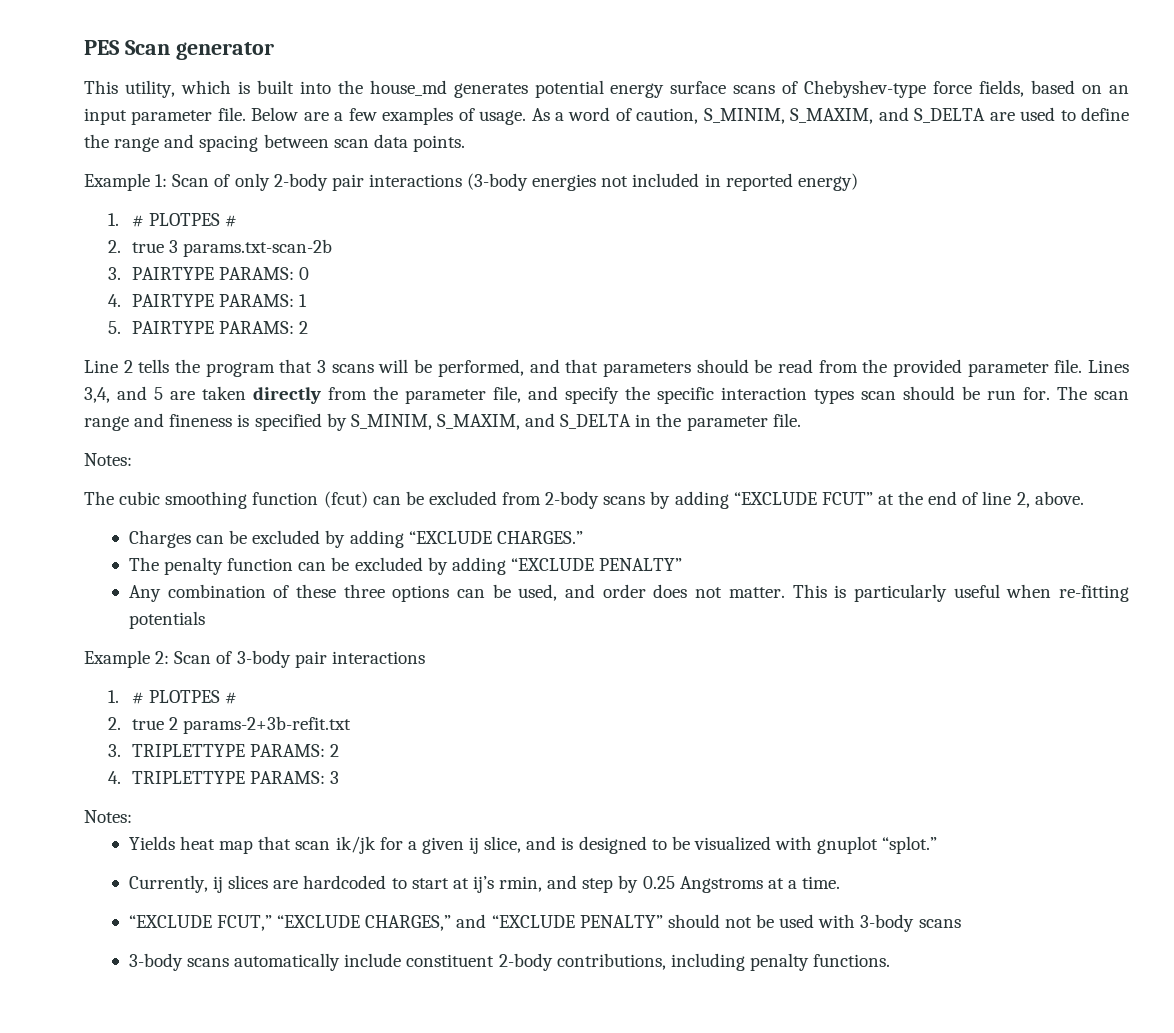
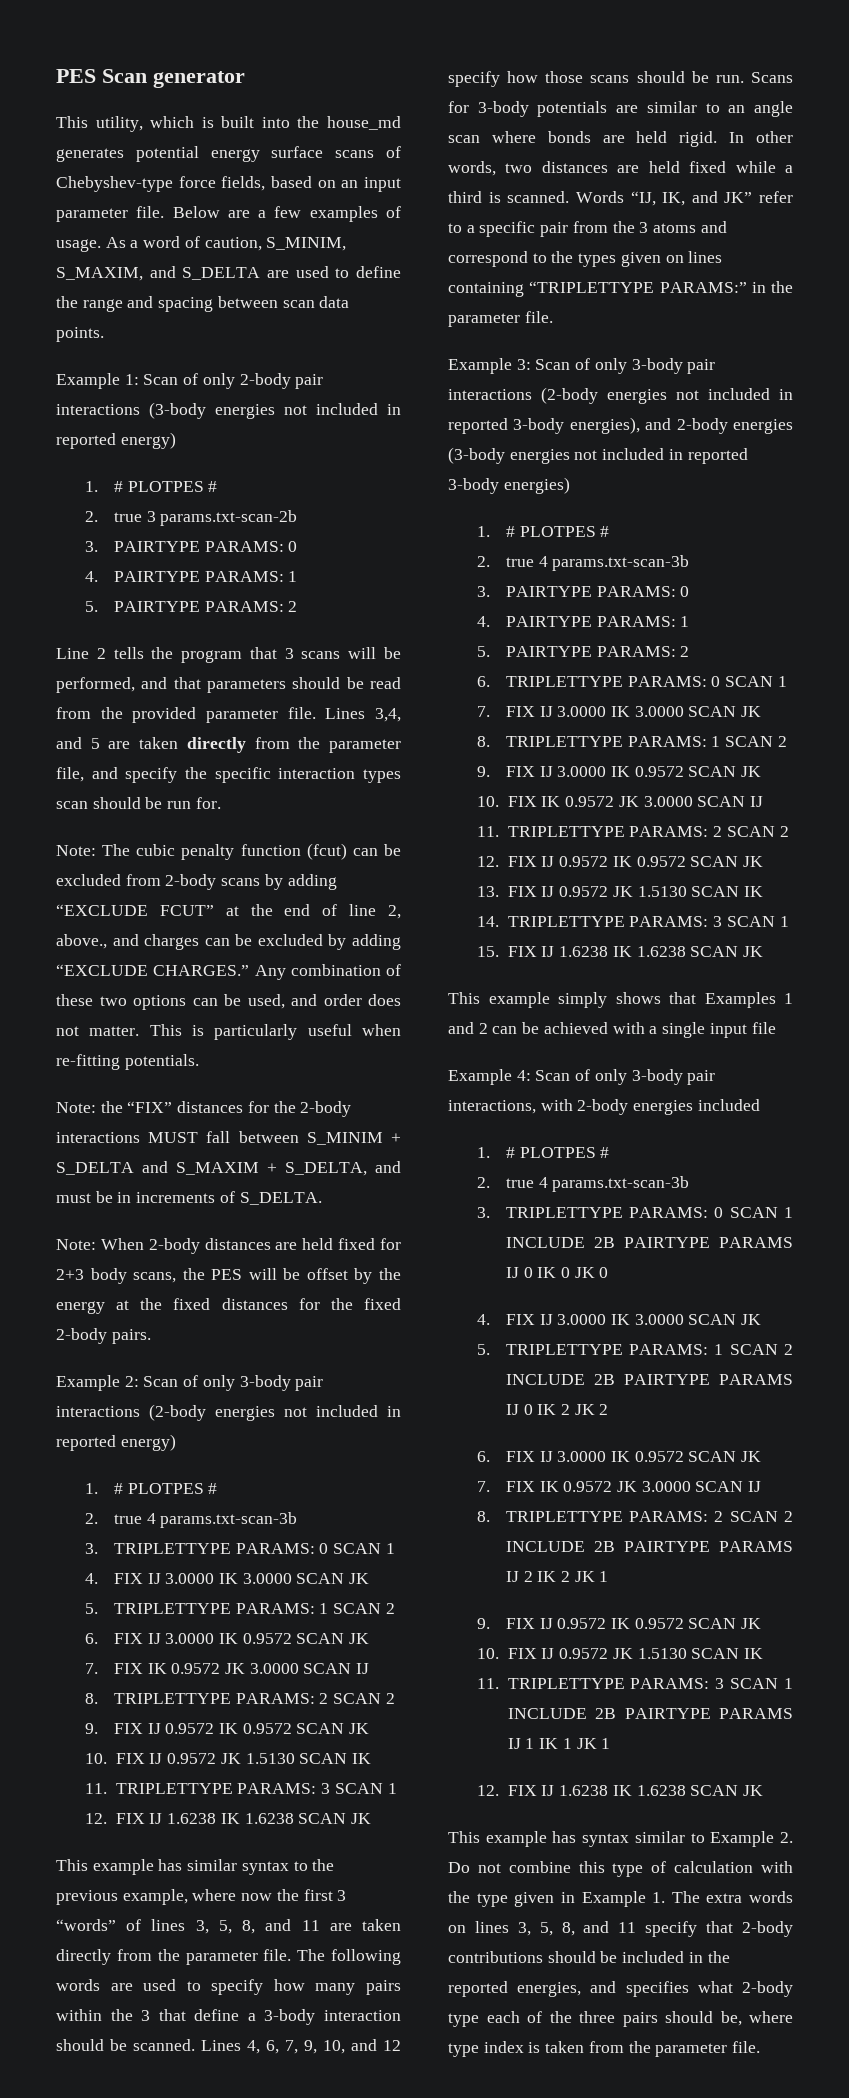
[1057,386,1129,400] [84,413,801,431] [84,453,132,466] The scan range and fineness is specified by S_MINIM, S_MAXIM, and S_DELTA in the parameter file. // Notes: // -> [56,845,96,856] // Note:
[165,491,248,509] smoothing -> [181,844,235,860] penalty
[1034,491,1084,505] [128,530,191,548] above. // Charges -> [56,934,200,950] above., and charges
[128,557,683,575] // The penalty function can be excluded by adding “EXCLUDE PENALTY” // -> (250, 970) none
[343,584,385,598] three -> [99,996,127,1006] two
[128,611,205,629] potentials -> [124,1054,199,1070] [56,1101,352,1117] [56,1131,401,1145] [56,1161,401,1176] [56,1191,322,1205] [56,1238,401,1254] [56,1268,401,1284] [56,1298,401,1314] [56,1328,151,1344] potentials. // Note: the “FIX” distances for the 2-body interactions MUST fall between S_MINIM + S_DELTA and S_MAXIM + S_DELTA, and must be in increments of S_DELTA. // Note: When 2-body distances are held fixed for 2+3 body scans, the PES will be offset by the energy at the fixed distances for the fixed 2-body pairs.
[236,650,425,668] [107,690,238,704] [107,716,352,734] [107,744,340,757] [107,771,340,784] [84,810,132,823] [128,836,938,854] [128,875,841,893] [128,914,961,932] [128,953,891,971] 3-body pair interactions // 1. # PLOTPES # // 2. true 2 params-2+3b-refit.txt // 3. TRIPLETTYPE PARAMS: 2 // 4. TRIPLETTYPE PARAMS: 3 // Notes: // Yields heat map that scan ik/jk for a given ij slice, and is designed to be visualized with gnuplot “splot.” // Currently, ij slices are hardcoded to start at ij’s rmin, and step by 0.25 Angstroms at a time. // “EXCLUDE FCUT,” “EXCLUDE CHARGES,” and “EXCLUDE PENALTY” should not be used with 3-body scans // 3-body scans automatically include constituent 2-body contributions, including penalty functions. -> [202,1375,324,1391] [56,1404,401,1421] [56,1434,176,1451] [84,1483,218,1494] [84,1512,298,1528] [84,1543,395,1554] [84,1573,370,1584] [84,1603,395,1614] [84,1633,370,1644] [84,1663,370,1674] [84,1693,395,1704] [84,1723,370,1734] [84,1753,371,1764] [84,1783,397,1794] [84,1813,371,1824] [56,1859,335,1875] [56,1889,347,1905] [56,1919,401,1934] [56,1949,401,1965] [56,1979,401,1995] [56,2009,401,2025] [56,2039,401,2054] [448,71,793,87] [448,101,793,117] [448,131,793,147] [448,161,793,176] [448,191,793,206] [448,221,727,237] [448,251,723,267] [448,281,793,297] [448,311,553,327] [448,358,716,374] [448,387,793,404] [448,417,793,434] [448,447,748,464] [448,477,570,494] [476,526,610,537] [476,555,690,571] [476,586,690,597] [476,616,690,627] [476,646,690,657] [476,676,787,687] [476,706,762,717] [476,736,787,747] [476,766,762,777] [476,796,763,807] [476,826,789,837] [476,856,763,867] [476,886,763,897] [476,916,789,927] [476,946,763,957] [448,992,793,1008] [448,1022,776,1038] [448,1069,716,1085] [448,1099,760,1115] [476,1147,610,1158] [476,1176,690,1192] [476,1207,793,1218] [505,1237,793,1248] [505,1267,609,1278] [476,1314,762,1325] [476,1344,793,1355] [505,1374,793,1385] [505,1404,609,1415] [476,1451,762,1462] [476,1481,762,1492] [476,1511,793,1522] [505,1541,793,1552] [505,1571,609,1582] [476,1618,762,1629] [476,1648,763,1659] [476,1678,793,1689] [507,1708,793,1719] [507,1738,611,1749] [476,1785,763,1796] [448,1831,793,1847] [448,1861,793,1877] [448,1891,793,1907] [448,1921,793,1937] [448,1951,730,1963] [448,1981,793,1997] [448,2011,793,2027] [448,2041,761,2057] only 3-body pair interactions (2-body energies not included in reported energy) // 1. # PLOTPES # // 2. true 4 params.txt-scan-3b // 3. TRIPLETTYPE PARAMS: 0 SCAN 1 // 4. FIX IJ 3.0000 IK 3.0000 SCAN JK // 5. TRIPLETTYPE PARAMS: 1 SCAN 2 // 6. FIX IJ 3.0000 IK 0.9572 SCAN JK // 7. FIX IK 0.9572 JK 3.0000 SCAN IJ // 8. TRIPLETTYPE PARAMS: 2 SCAN 2 // 9. FIX IJ 0.9572 IK 0.9572 SCAN JK // 10. FIX IJ 0.9572 JK 1.5130 SCAN IK // 11. TRIPLETTYPE PARAMS: 3 SCAN 1 // 12. FIX IJ 1.6238 IK 1.6238 SCAN JK // This example has similar syntax to the previous example, where now the first 3 “words” of lines 3, 5, 8, and 11 are taken directly from the parameter file. The following words are used to specify how many pairs within the 3 that define a 3-body interaction should be scanned. Lines 4, 6, 7, 9, 10, and 12 specify how those scans should be run. Scans for 3-body potentials are similar to an angle scan where bonds are held rigid. In other words, two distances are held fixed while a third is scanned. Words “IJ, IK, and JK” refer to a specific pair from the 3 atoms and correspond to the types given on lines containing “TRIPLETTYPE PARAMS:” in the parameter file. // Example 3: Scan of only 3-body pair interactions (2-body energies not included in reported 3-body energies), and 2-body energies (3-body energies not included in reported 3-body energies) // 1. # PLOTPES # // 2. true 4 params.txt-scan-3b // 3. PAIRTYPE PARAMS: 0 // 4. PAIRTYPE PARAMS: 1 // 5. PAIRTYPE PARAMS: 2 // 6. TRIPLETTYPE PARAMS: 0 SCAN 1 // 7. FIX IJ 3.0000 IK 3.0000 SCAN JK // 8. TRIPLETTYPE PARAMS: 1 SCAN 2 // 9. FIX IJ 3.0000 IK 0.9572 SCAN JK // 10. FIX IK 0.9572 JK 3.0000 SCAN IJ // 11. TRIPLETTYPE PARAMS: 2 SCAN 2 // 12. FIX IJ 0.9572 IK 0.9572 SCAN JK // 13. FIX IJ 0.9572 JK 1.5130 SCAN IK // 14. TRIPLETTYPE PARAMS: 3 SCAN 1 // 15. FIX IJ 1.6238 IK 1.6238 SCAN JK // This example simply shows that Examples 1 and 2 can be achieved with a single input file // Example 4: Scan of only 3-body pair interactions, with 2-body energies included // 1. # PLOTPES # // 2. true 4 params.txt-scan-3b // 3. TRIPLETTYPE PARAMS: 0 SCAN 1 INCLUDE 2B PAIRTYPE PARAMS IJ 0 IK 0 JK 0 // 4. FIX IJ 3.0000 IK 3.0000 SCAN JK // 5. TRIPLETTYPE PARAMS: 1 SCAN 2 INCLUDE 2B PAIRTYPE PARAMS IJ 0 IK 2 JK 2 // 6. FIX IJ 3.0000 IK 0.9572 SCAN JK // 7. FIX IK 0.9572 JK 3.0000 SCAN IJ // 8. TRIPLETTYPE PARAMS: 2 SCAN 2 INCLUDE 2B PAIRTYPE PARAMS IJ 2 IK 2 JK 1 // 9. FIX IJ 0.9572 IK 0.9572 SCAN JK // 10. FIX IJ 0.9572 JK 1.5130 SCAN IK // 11. TRIPLETTYPE PARAMS: 3 SCAN 1 INCLUDE 2B PAIRTYPE PARAMS IJ 1 IK 1 JK 1 // 12. FIX IJ 1.6238 IK 1.6238 SCAN JK // This example has syntax similar to Example 2. Do not combine this type of calculation with the type given in Example 1. The extra words on lines 3, 5, 8, and 11 specify that 2-body contributions should be included in the reported energies, and specifies what 2-body type each of the three pairs should be, where type index is taken from the parameter file.

